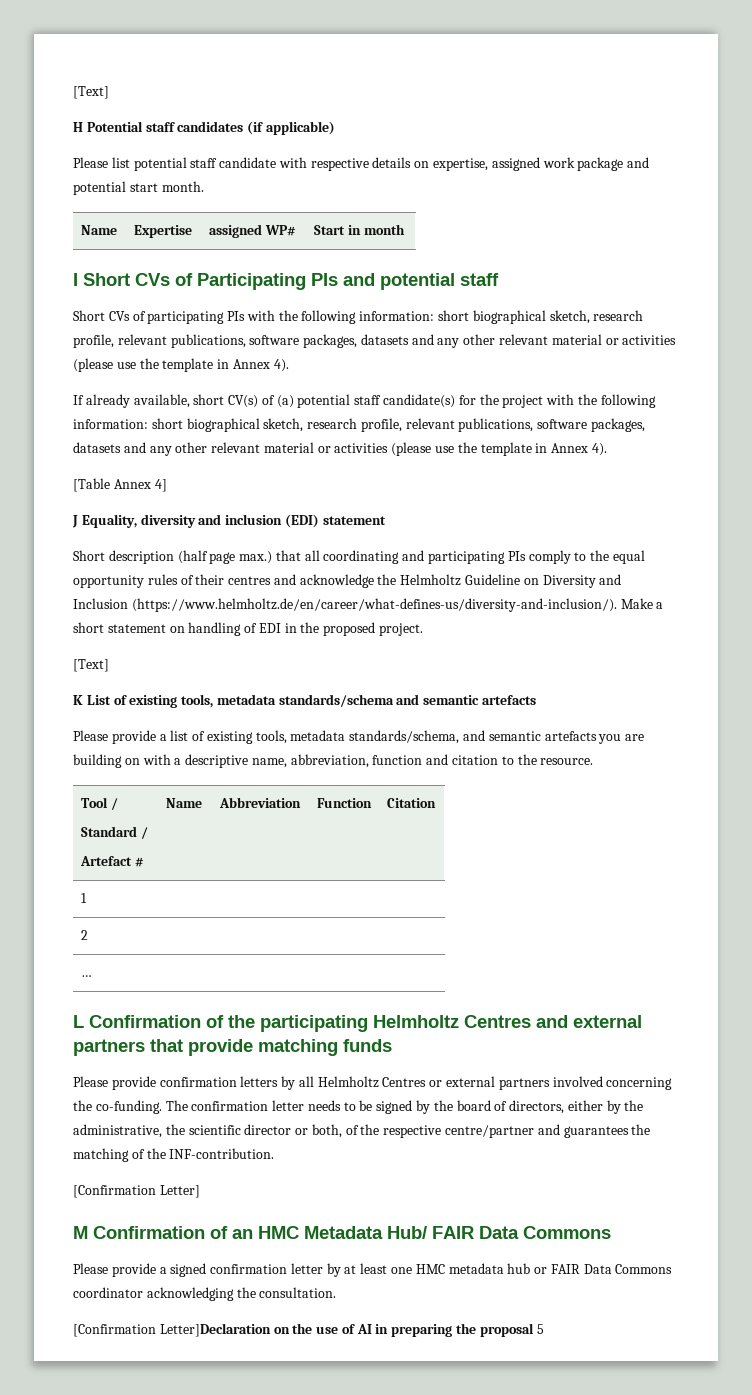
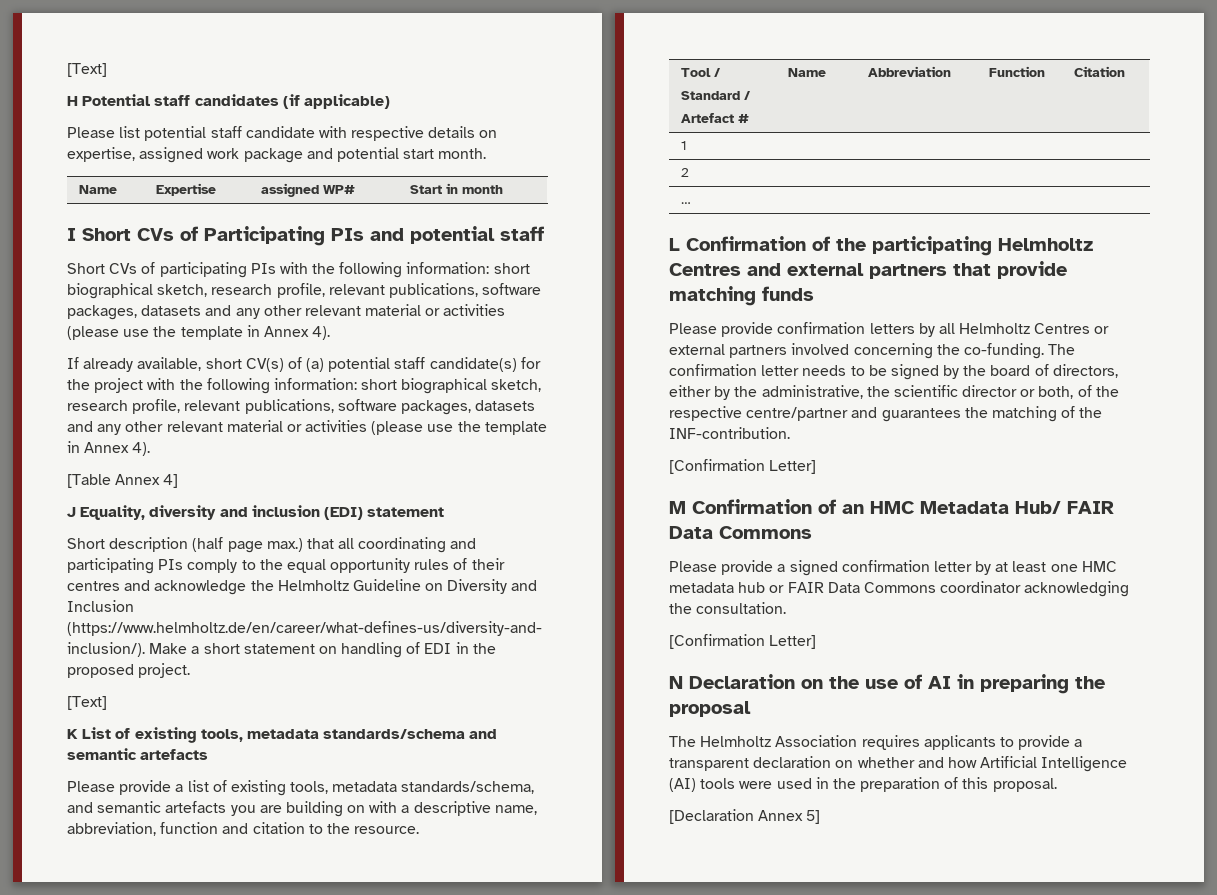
[159,1323,271,1337] Letter]Declaration -> [769,635,817,649] [669,674,795,689] Letter] // N Declaration
[536,1324,544,1334] 5 -> [669,735,1083,750] [669,756,1128,772] [669,777,1057,792] [669,809,821,824] // The Helmholtz Association requires applicants to provide a transparent declaration on whether and how Artificial Intelligence (AI) tools were used in the preparation of this proposal. // [Declaration Annex 5]

